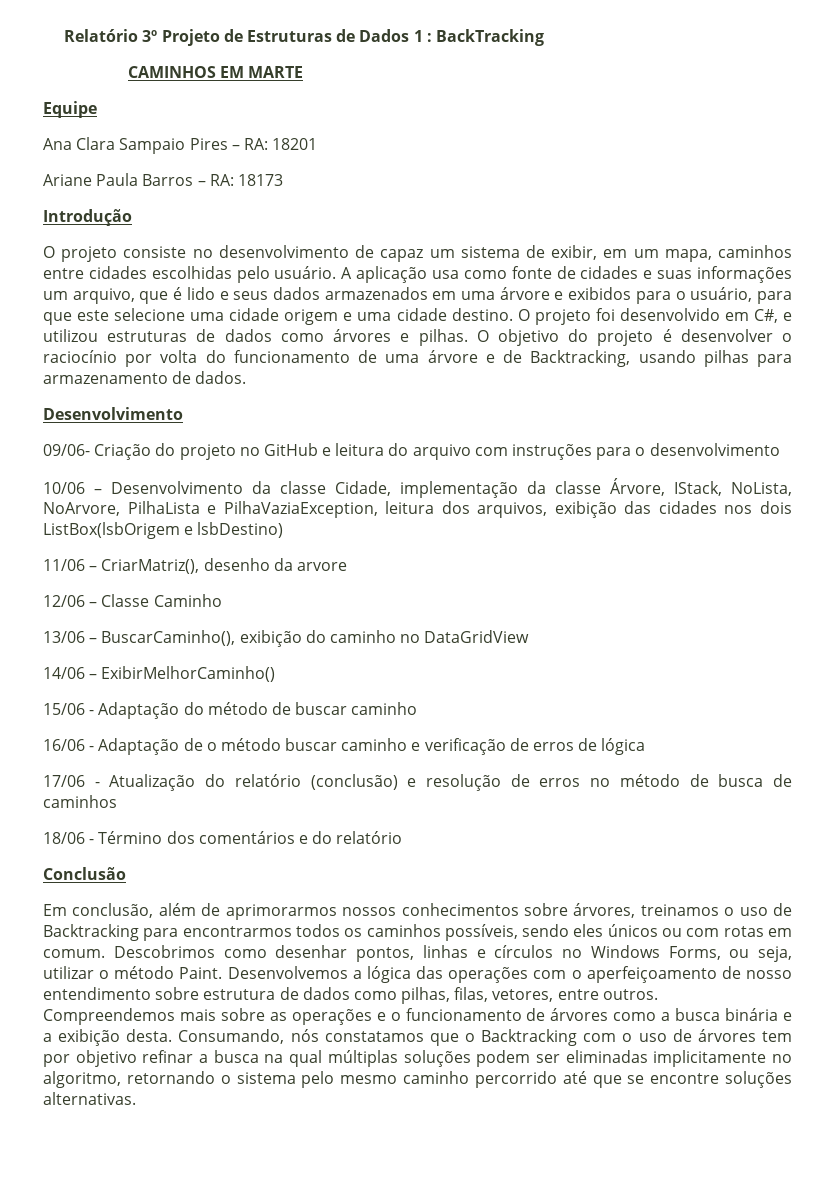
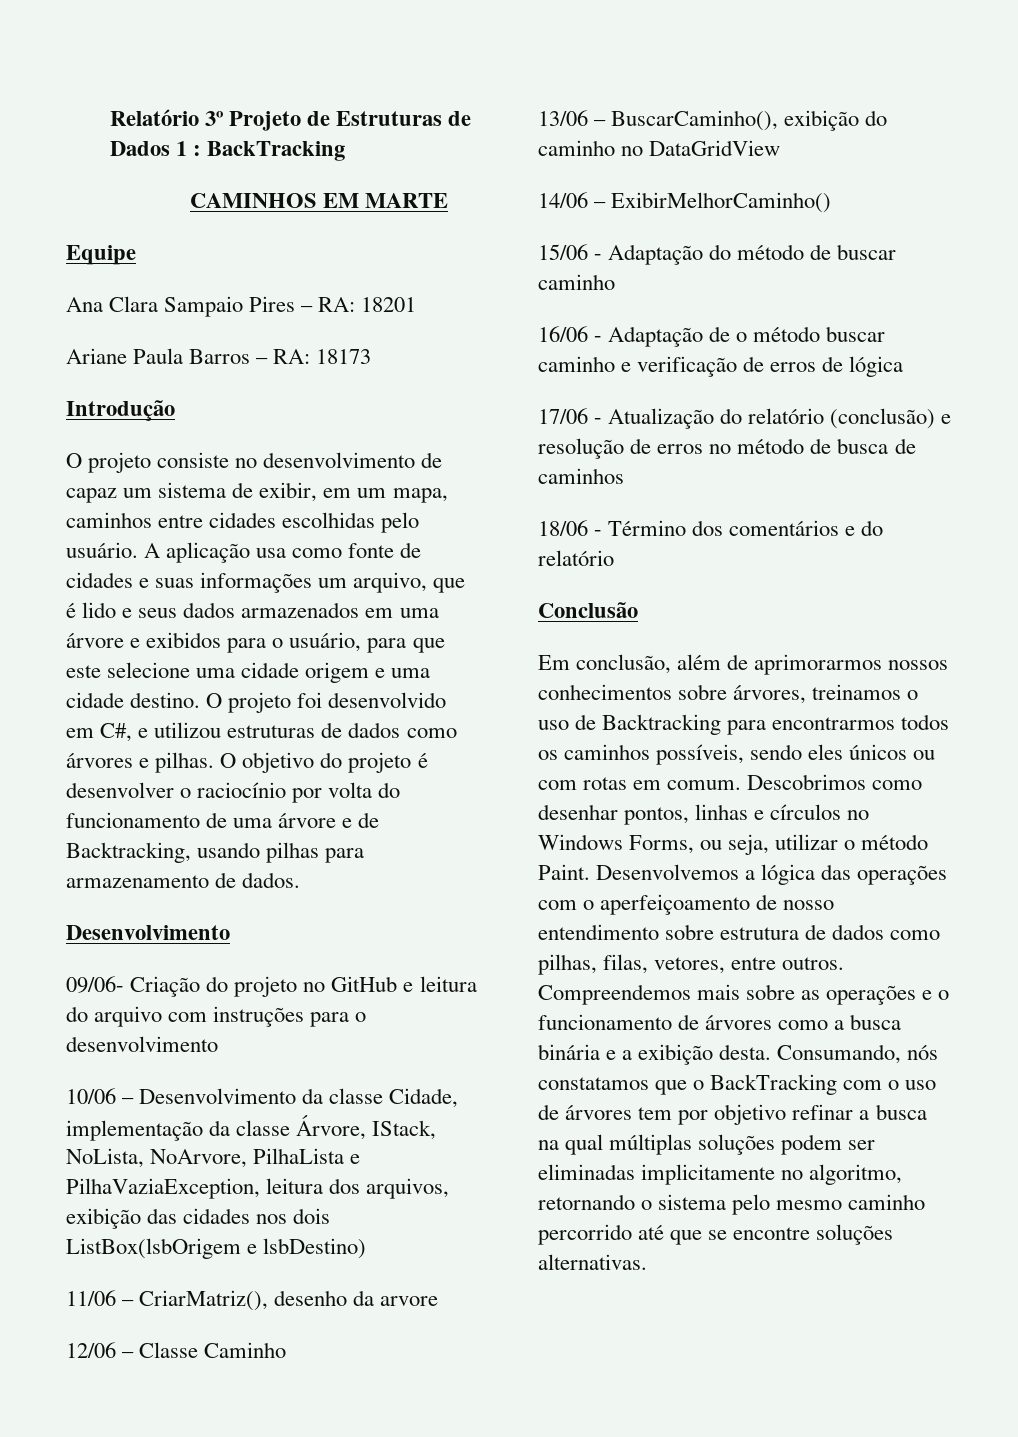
[481,1029,578,1046] Backtracking -> [710,1074,838,1095] BackTracking

